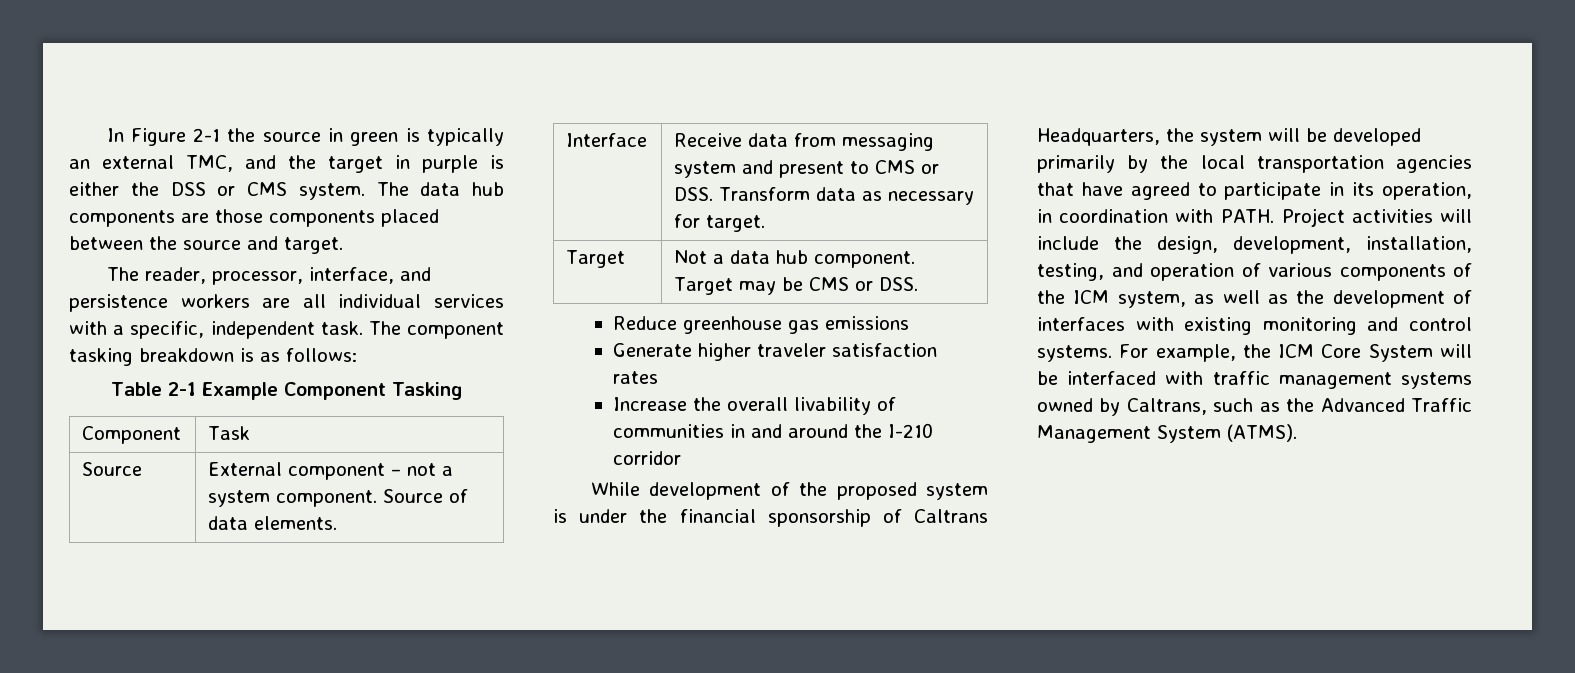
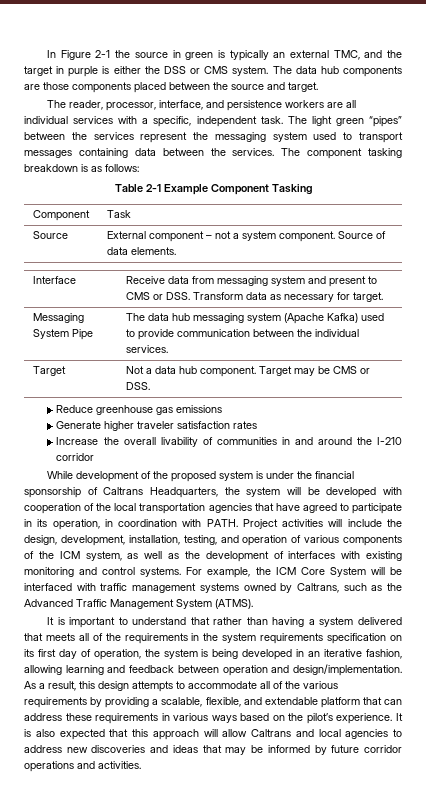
(401, 328) none -> [311,116,403,127] [24,132,403,143] [24,148,301,158] light green “pipes” between the services represent the messaging system used to transport messages containing data between the services. The
(766, 223) none -> [32,313,84,323] [32,329,93,340] [125,313,384,324] [125,329,359,340] [125,345,168,353] // Messaging System Pipe | The data hub messaging system (Apache Kafka) used to provide communication between the individual services.
[1037,155,1149,173] primarily by -> [383,487,403,495] [24,503,95,514] with cooperation of
(1297, 433) none -> [47,617,403,628] [24,633,402,644] [24,649,402,660] [24,664,403,676] [24,681,338,692] [24,697,402,708] [24,713,403,724] [24,729,402,740] [24,745,402,755] [24,761,141,772] // It is important to understand that rather than having a system delivered that meets all of the requirements in the system requirements specification on its first day of operation, the system is being developed in an iterative fashion, allowing learning and feedback between operation and design/implementation. As a result, this design attempts to accommodate all of the various requirements by providing a scalable, flexible, and extendable platform that can address these requirements in various ways based on the pilot’s experience. It is also expected that this approach will allow Caltrans and local agencies to address new discoveries and ideas that may be informed by future corridor operations and activities.

